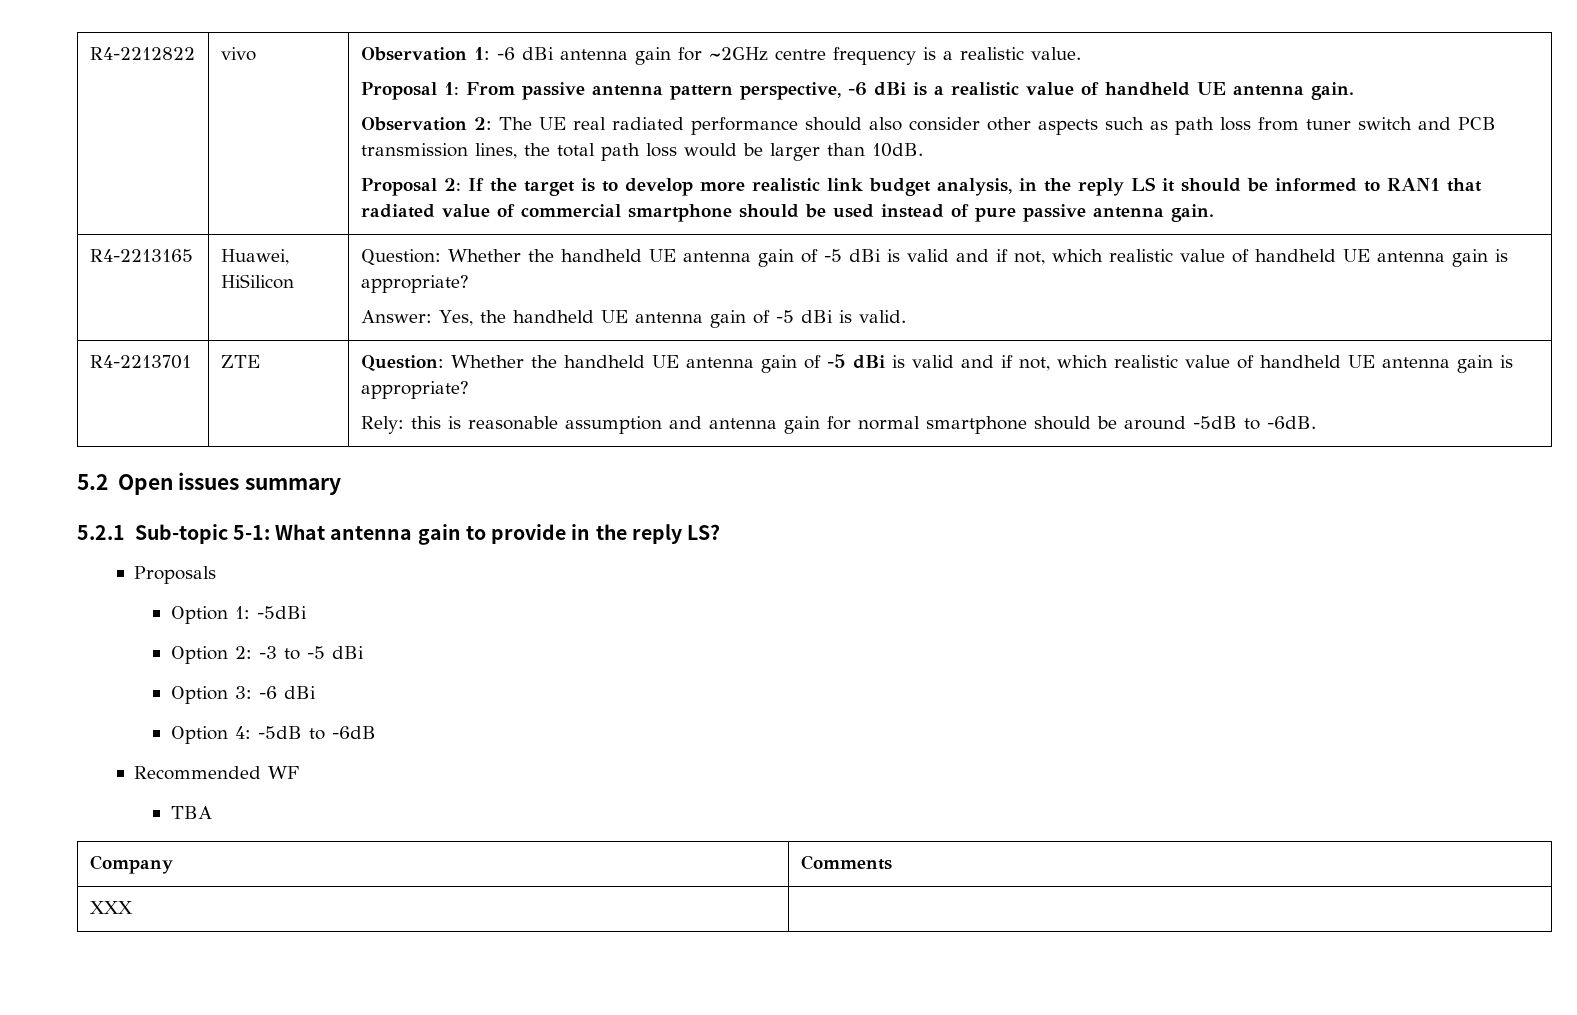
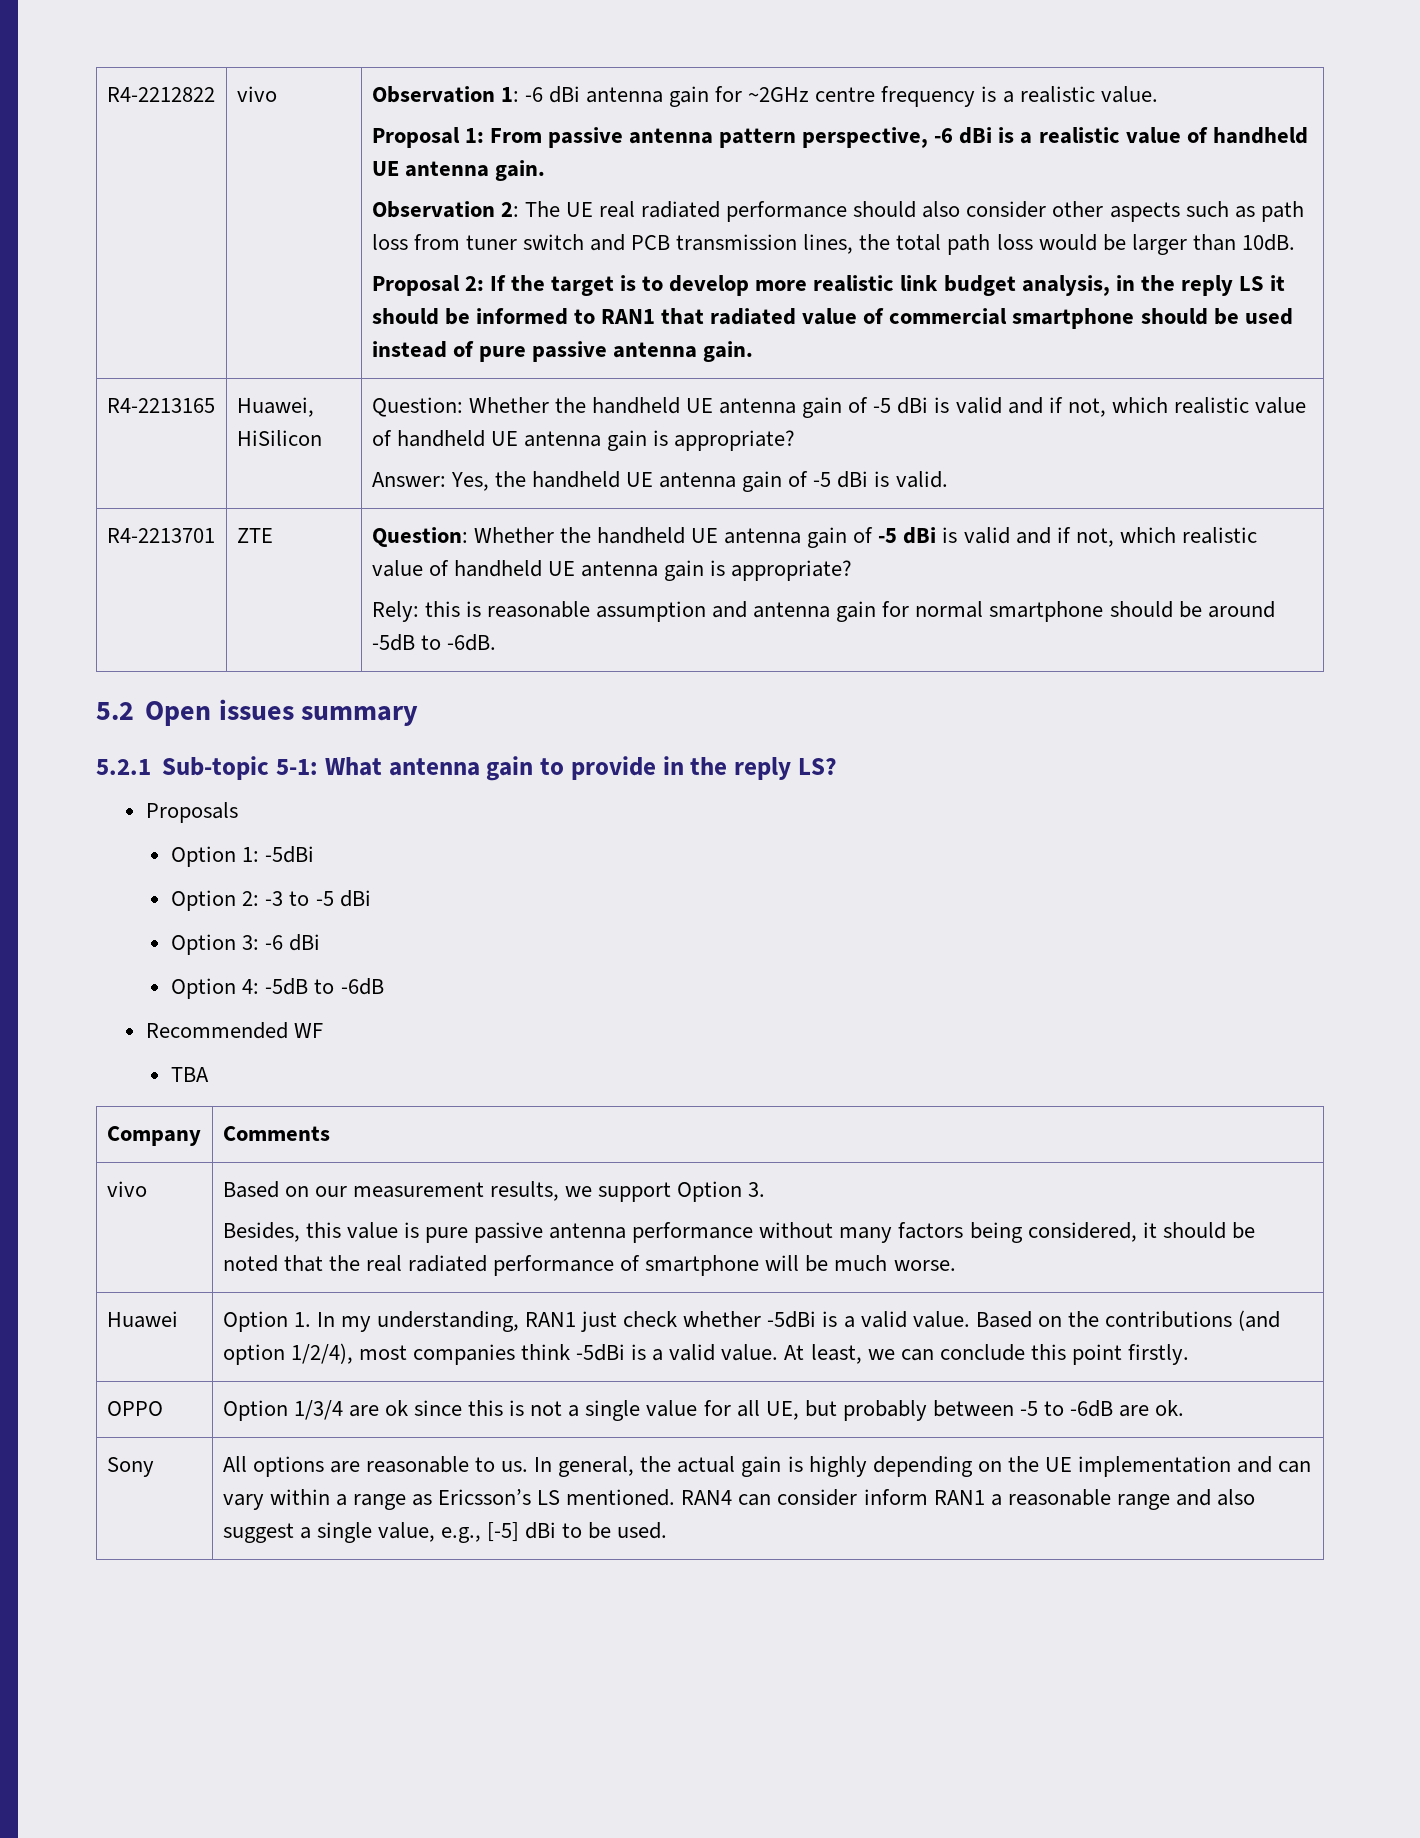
[89,901,133,914] XXX | -> [106,1181,147,1197] [222,1181,766,1202] [222,1222,1255,1243] [222,1255,956,1276] [106,1311,178,1328] [222,1310,1281,1332] [222,1343,1190,1365] [106,1401,163,1416] [222,1400,1185,1421] [106,1457,154,1477] [222,1456,1312,1477] [222,1489,1256,1510] [222,1522,668,1543] vivo | Based on our measurement results, we support Option 3. // Besides, this value is pure passive antenna performance without many factors being considered, it should be noted that the real radiated performance of smartphone will be much worse. // Huawei | Option 1. In my understanding, RAN1 just check whether -5dBi is a valid value. Based on the contributions (and option 1/2/4), most companies think -5dBi is a valid value. At least, we can conclude this point firstly. // OPPO | Option 1/3/4 are ok since this is not a single value for all UE, but probably between -5 to -6dB are ok. // Sony | All options are reasonable to us. In general, the actual gain is highly depending on the UE implementation and can vary within a range as Ericsson’s LS mentioned. RAN4 can consider inform RAN1 a reasonable range and also suggest a single value, e.g., [-5] dBi to be used.

